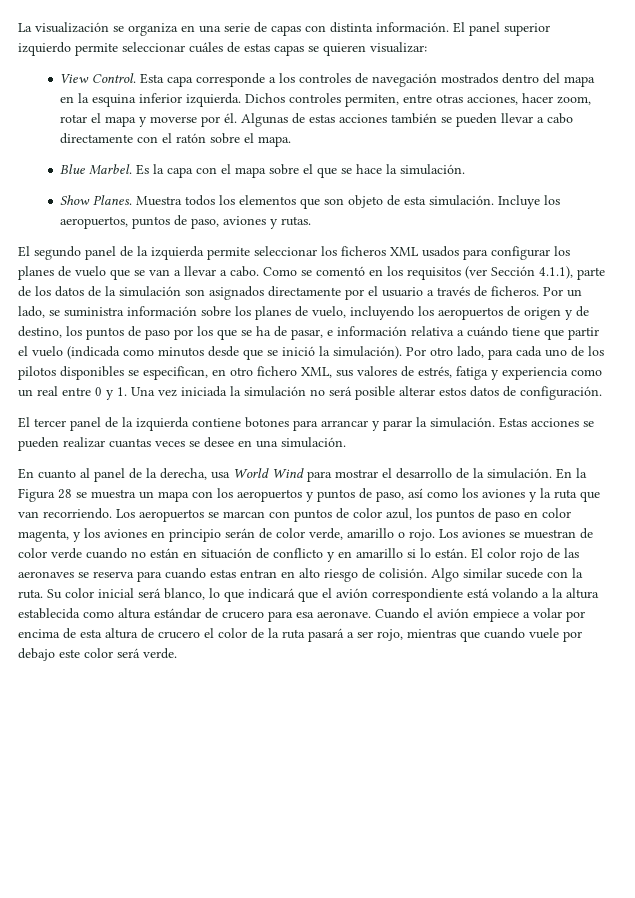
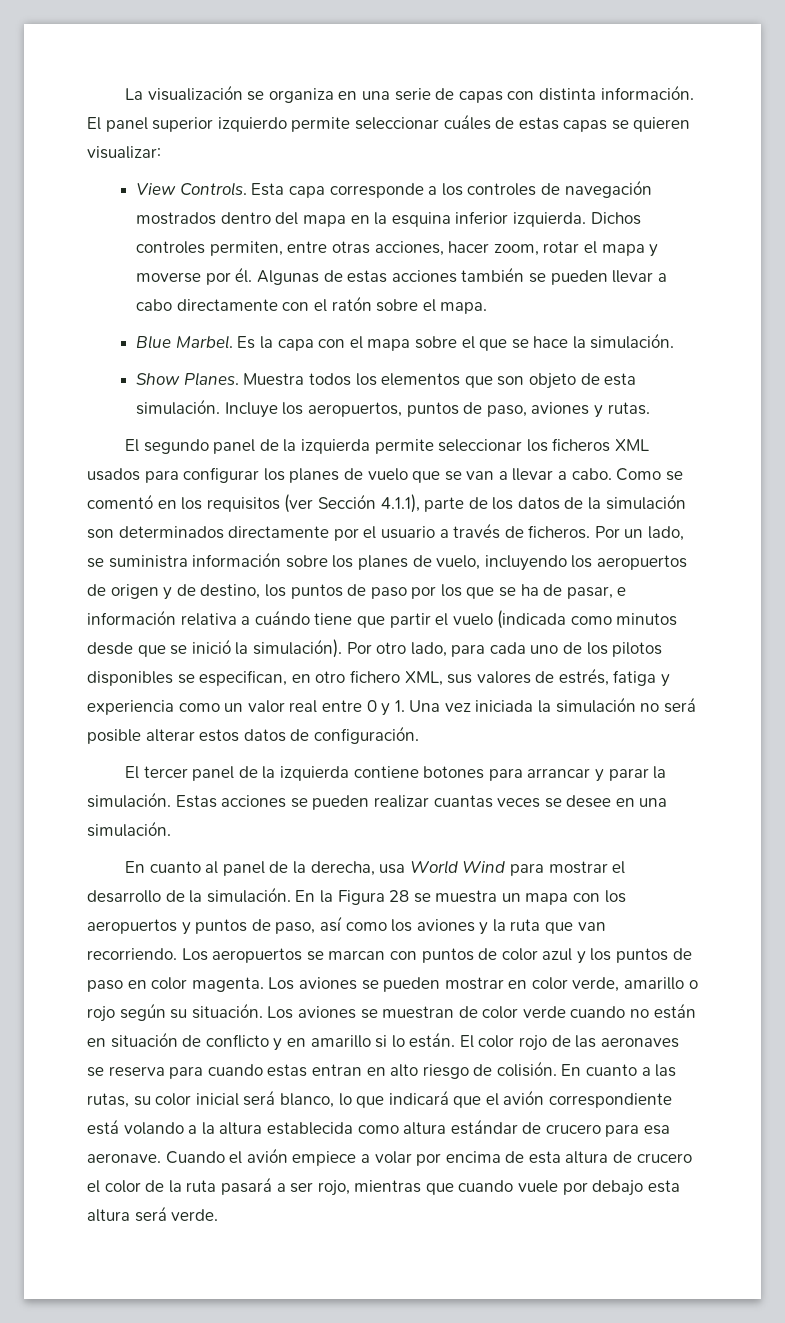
[92,73,137,83] Control. -> [179,182,247,196] Controls.
[209,286,264,300] asignados -> [118,526,224,539] determinados
(33, 393) none -> [247,700,285,713] valor
[386,508,412,520] azul, -> [542,948,586,964] azul y
[18,528,435,542] magenta, y los aviones en principio serán de color verde, amarillo o rojo. -> [191,977,698,992] [87,1003,263,1022] magenta. Los aviones se pueden mostrar en color verde, amarillo o rojo según su situación.
[431,568,583,582] [18,589,62,599] Algo similar sucede con la ruta. Su -> [561,1064,677,1077] [87,1093,151,1108] En cuanto a las rutas, su
[59,648,113,658] este color -> [647,1180,680,1193] [87,1209,130,1222] esta altura

